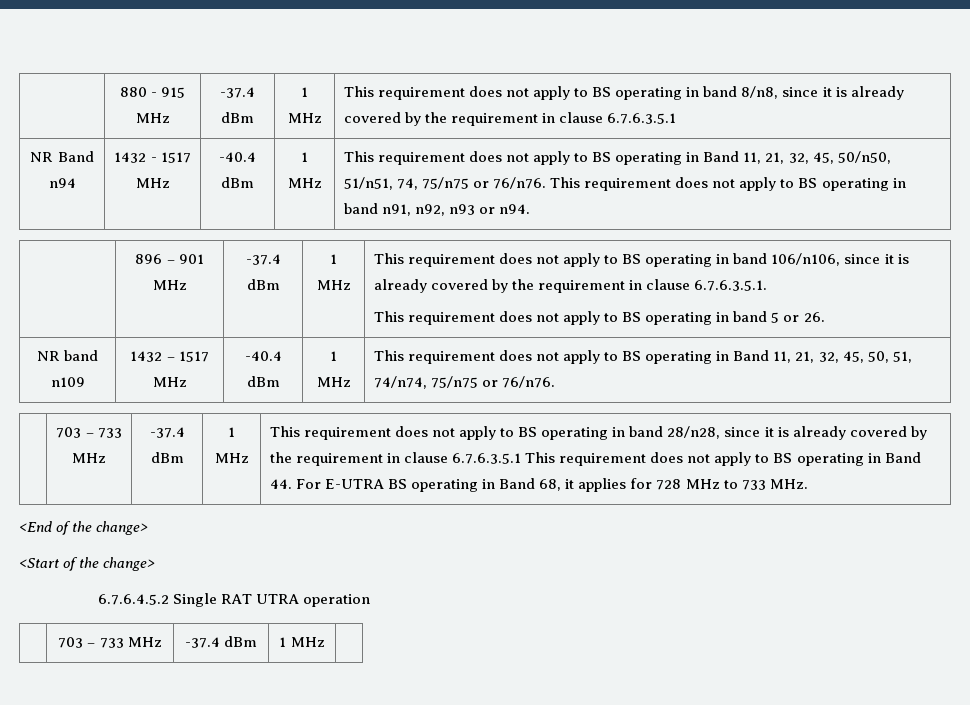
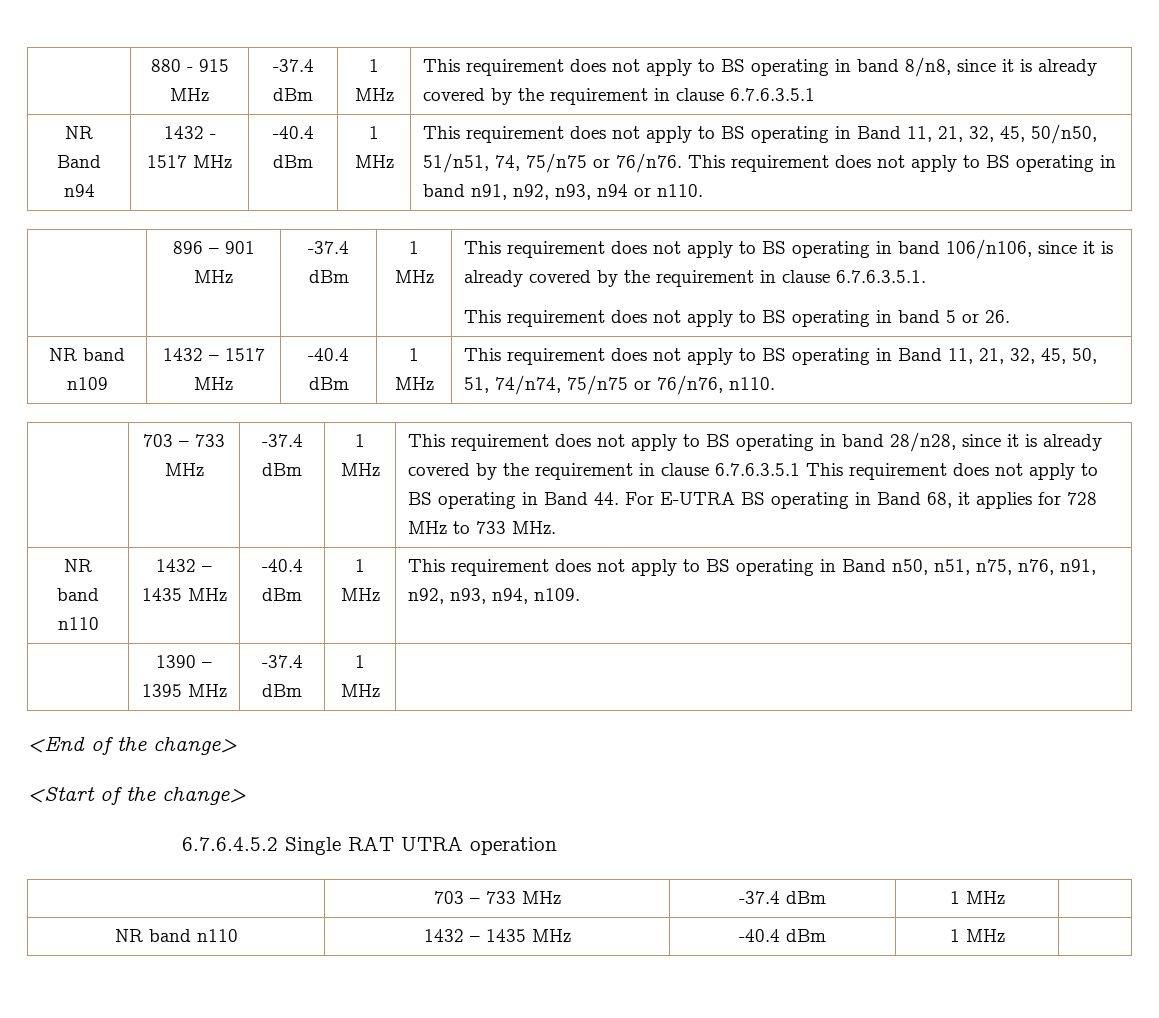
[449,204,531,215] n93 or n94. -> [555,184,704,200] n93, n94 or n110.
[502,376,556,388] 76/n76. -> [657,375,776,395] 76/n76, n110.
(808, 484) none -> [64,559,92,572] [57,588,99,601] [57,617,99,630] [156,559,212,572] [141,588,227,601] [261,559,303,572] [262,588,302,601] [355,559,365,572] [340,588,380,601] [408,559,1097,576] [408,588,581,604] [156,655,212,668] [141,684,227,697] [261,655,303,668] [262,684,302,697] [355,655,365,668] [340,684,380,697] // NR band n110 | 1432 – 1435 MHz | -40.4 dBm | 1 MHz | This requirement does not apply to BS operating in Band n50, n51, n75, n76, n91, n92, n93, n94, n109. // | 1390 – 1395 MHz | -37.4 dBm | 1 MHz |
(325, 642) none -> [114,929,238,942] [423,929,571,942] [739,929,826,942] [949,929,1005,942] // NR band n110 | 1432 – 1435 MHz | -40.4 dBm | 1 MHz |

